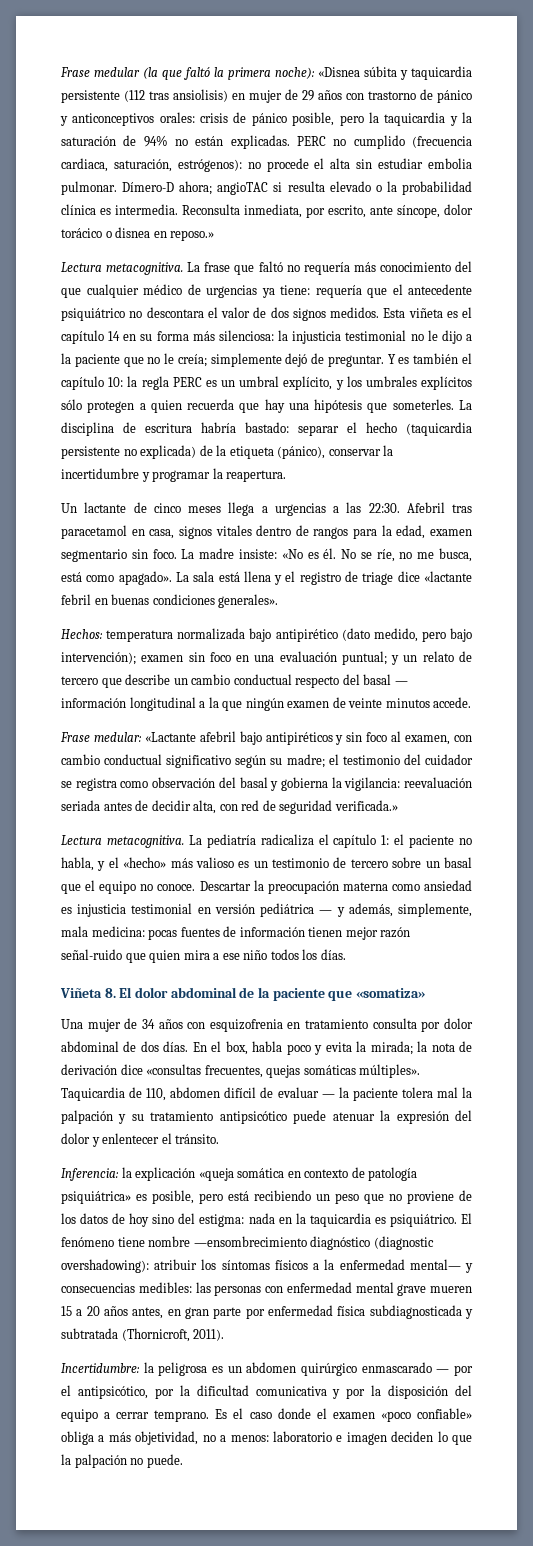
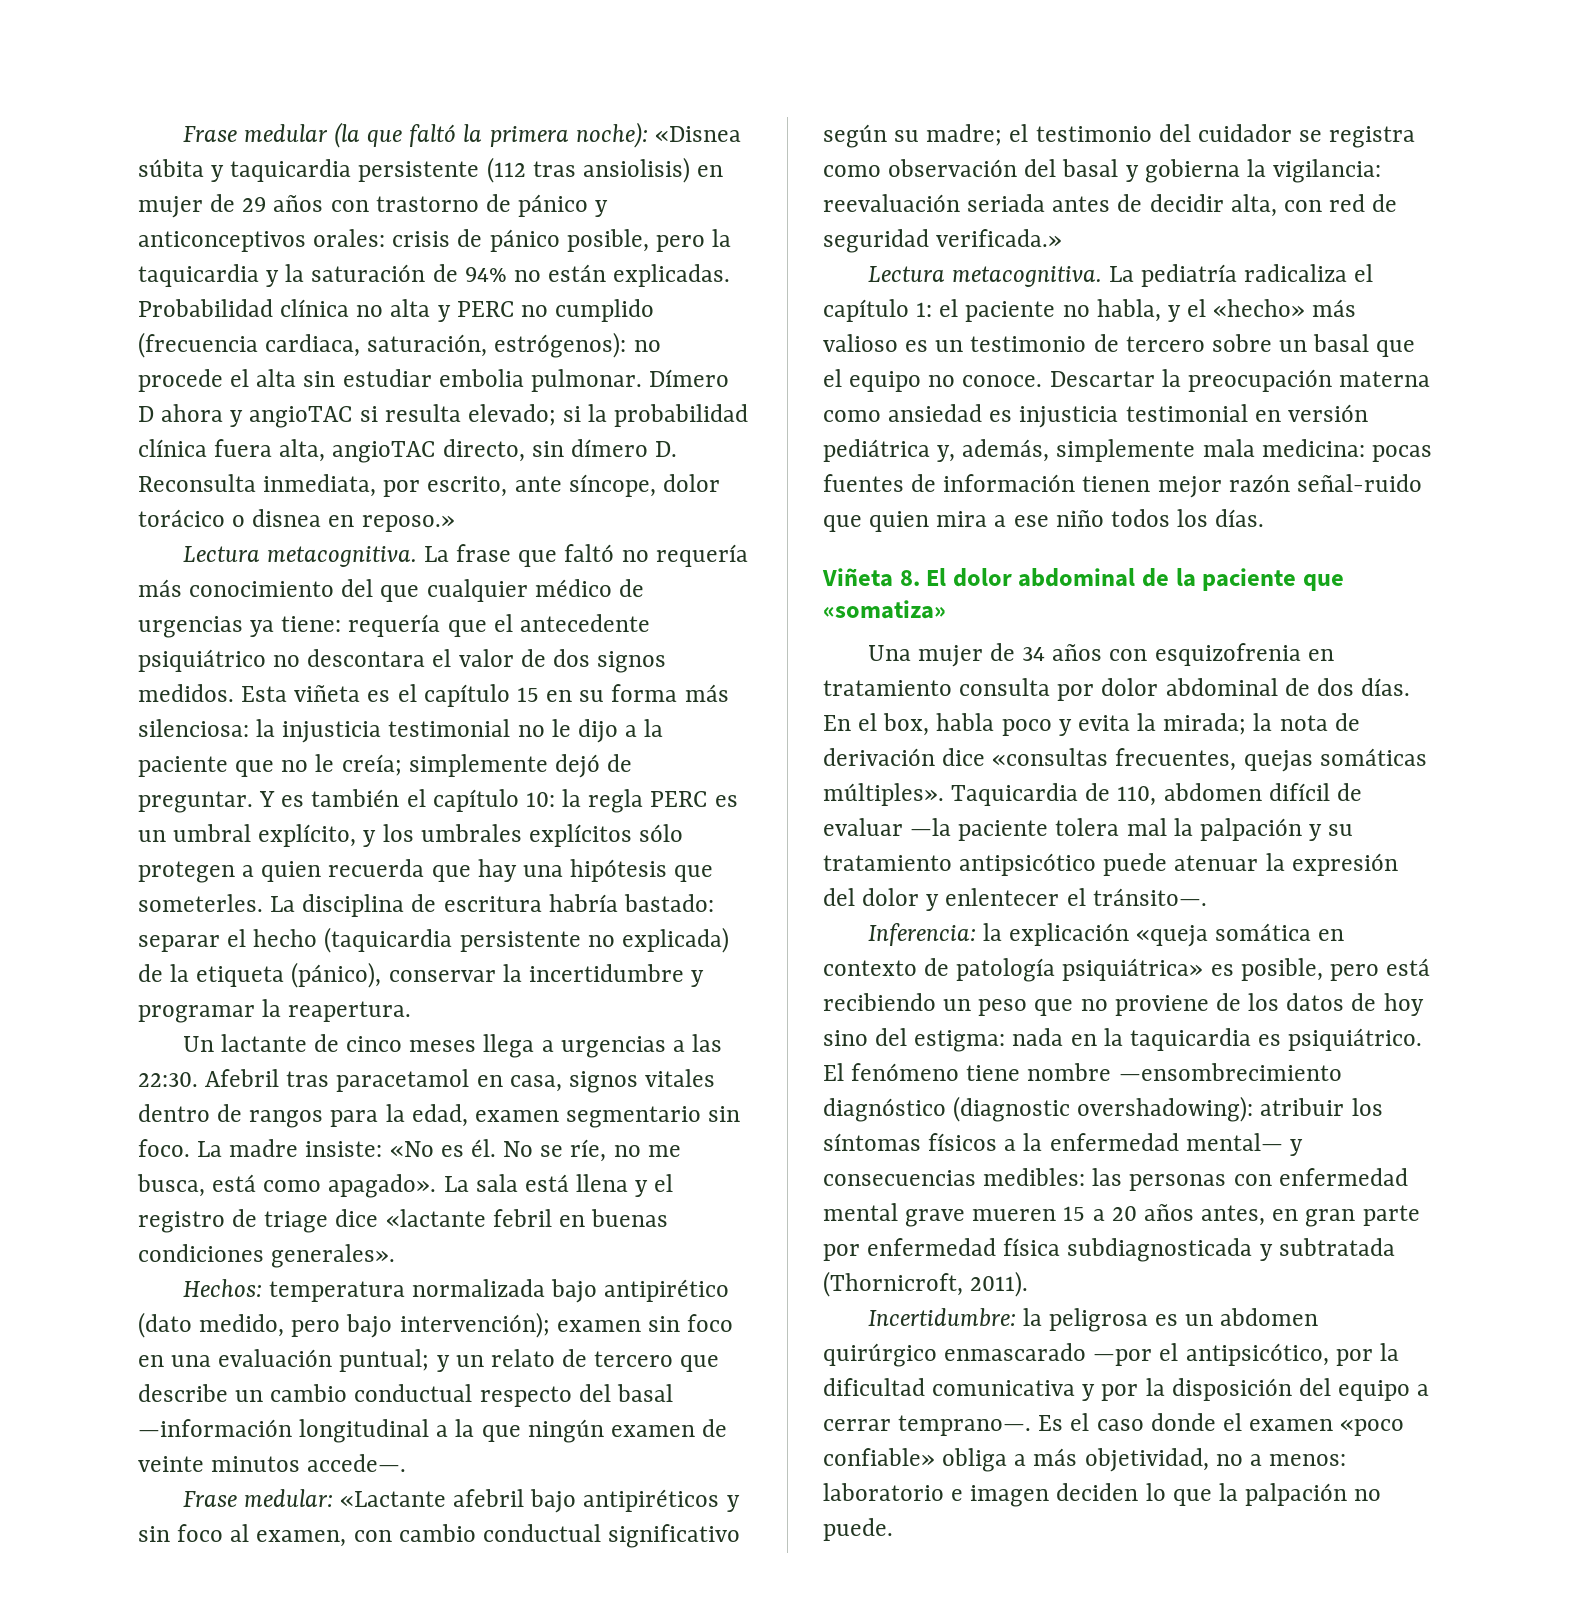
(290, 142) none -> [138,299,451,322] Probabilidad clínica no alta y
[122,181,213,195] Dímero-D ahora; -> [649,369,730,387] [138,404,244,427] Dímero D ahora y
[329,181,382,192] elevado o -> [467,404,582,426] elevado; si
[100,204,178,215] es intermedia. -> [214,439,678,463] fuera alta, angioTAC directo, sin dímero D.
[108,331,121,341] 14 -> [516,687,539,702] 15
[394,681,408,685] [61,698,126,708] — información -> [138,1419,292,1437] —información
[433,697,472,708] accede. -> [307,1454,407,1472] accede—.
[319,903,472,917] — y además, simplemente, -> [937,439,1196,462] y, además, simplemente
[321,1087,349,1098] — la -> [910,818,952,836] —la
[175,1134,220,1144] tránsito. -> [1092,888,1207,906] tránsito—.
[436,1365,473,1376] — por -> [1093,1349,1153,1366] —por
[154,1410,210,1422] temprano. -> [898,1415,1032,1436] temprano—.

